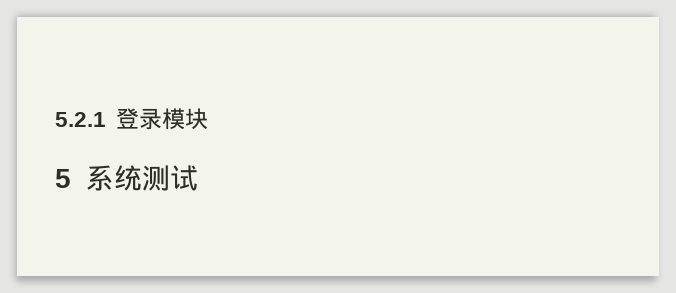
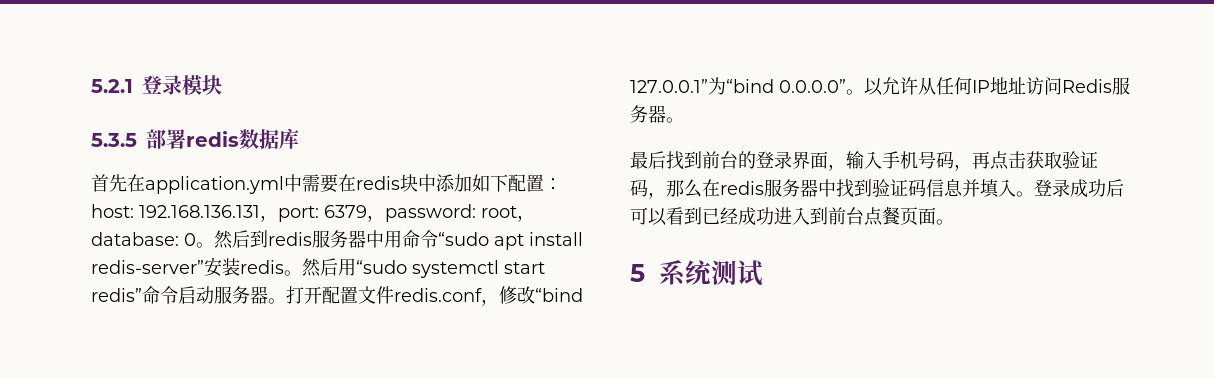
(208, 119) none -> [91,128,299,149] [91,174,562,194] [91,204,535,222] [91,230,583,250] [91,257,545,278] [91,286,583,306] [630,77,1130,96] [630,105,684,123] [630,151,1098,171] [630,179,1124,199] [630,206,954,226] // 5.3.5部署redis数据库 // 首先在application.yml中需要在redis块中添加如下配置：host: 192.168.136.131，port: 6379，password: root，database: 0。然后到redis服务器中用命令“sudo apt install redis-server”安装redis。然后用“sudo systemctl start redis”命令启动服务器。打开配置文件redis.conf，修改“bind 127.0.0.1”为“bind 0.0.0.0”。以允许从任何IP地址访问Redis服务器。 // 最后找到前台的登录界面，输入手机号码，再点击获取验证码，那么在redis服务器中找到验证码信息并填入。登录成功后可以看到已经成功进入到前台点餐页面。

